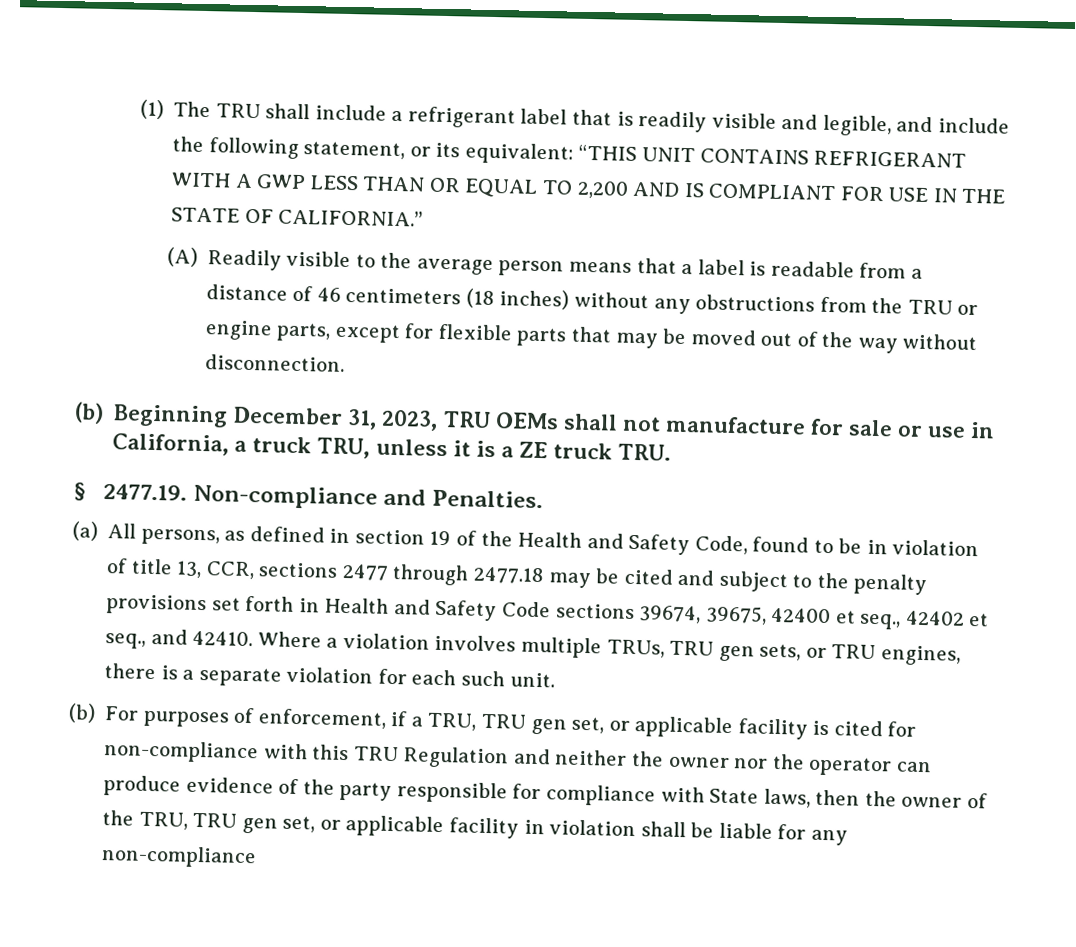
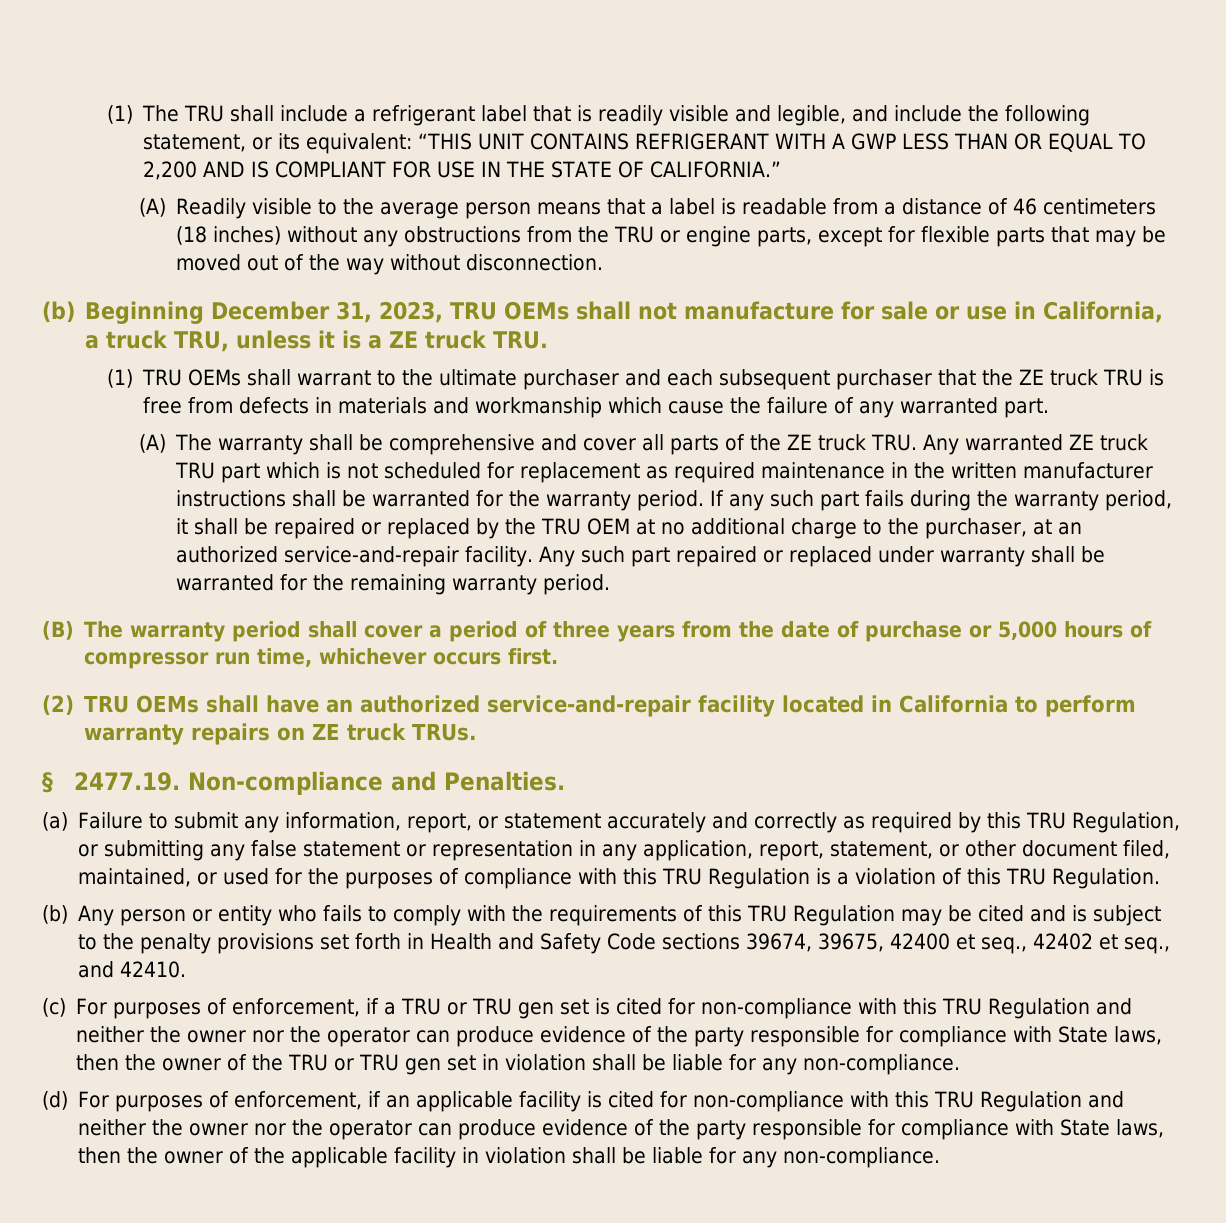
(671, 452) none -> [106,369,1165,390] [143,397,1050,418] [139,434,1149,455] [175,462,1154,483] [176,490,1173,511] [176,518,1083,539] [176,546,1106,567] [176,574,611,595] [42,621,1153,642] [84,648,559,669] [42,695,1137,717] [84,723,478,745] // (1) TRU OEMs shall warrant to the ultimate purchaser and each subsequent purchaser that the ZE truck TRU is free from defects in materials and workmanship which cause the failure of any warranted part. // (A) The warranty shall be comprehensive and cover all parts of the ZE truck TRU. Any warranted ZE truck TRU part which is not scheduled for replacement as required maintenance in the written manufacturer instructions shall be warranted for the warranty period. If any such part fails during the warranty period, it shall be repaired or replaced by the TRU OEM at no additional charge to the purchaser, at an authorized service-and-repair facility. Any such part repaired or replaced under warranty shall be warranted for the remaining warranty period. // (B) The warranty period shall cover a period of three years from the date of purchase or 5,000 hours of compressor run time, whichever occurs first. // (2) TRU OEMs shall have an authorized service-and-repair facility located in California to perform warranty repairs on ZE truck TRUs.
[107,523,980,557] [106,558,545,586] All persons, as defined in section 19 of the Health and Safety Code, found to be in violation of title 13, CCR, sections 2477 through 2477.18 -> [78,812,1181,833] [78,840,1171,861] [78,868,1161,889] [42,905,896,926] Failure to submit any information, report, or statement accurately and correctly as required by this TRU Regulation, or submitting any false statement or representation in any application, report, statement, or other document filed, maintained, or used for the purposes of compliance with this TRU Regulation is a violation of this TRU Regulation. // (b) Any person or entity who fails to comply with the requirements of this TRU Regulation
(716, 577) none -> [1072,905,1088,922] is
[257,631,961,666] [104,663,555,688] [68,703,96,723] Where a violation involves multiple TRUs, TRU gen sets, or TRU engines, there is a separate violation for each such unit. // (b) -> [42,998,66,1017] // (c)
[427,712,630,735] TRU, TRU gen set, or -> [401,998,1133,1019] [76,1026,1163,1047] [76,1054,961,1075] [42,1091,411,1112] TRU or TRU gen set is cited for non-compliance with this TRU Regulation and neither the owner nor the operator can produce evidence of the party responsible for compliance with State laws, then the owner of the TRU or TRU gen set in violation shall be liable for any non-compliance. // (d) For purposes of enforcement, if an
[138,811,341,834] TRU, TRU gen set, or -> (286, 1155) none
[101,845,258,869] non-compliance -> [783,1147,941,1168] non-compliance.

